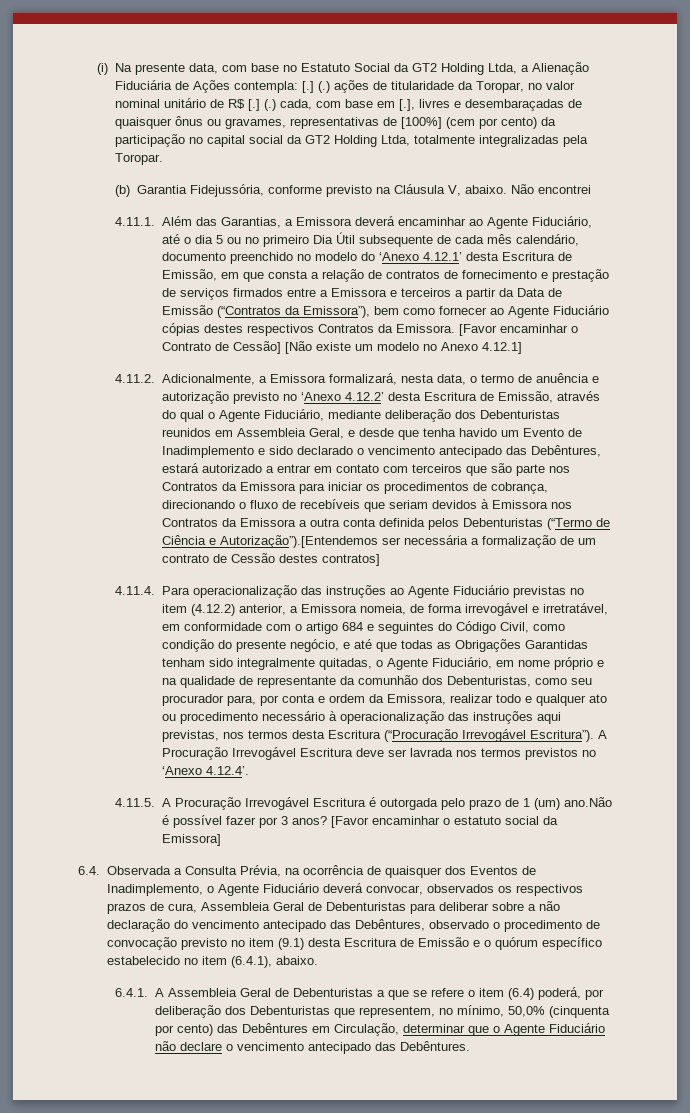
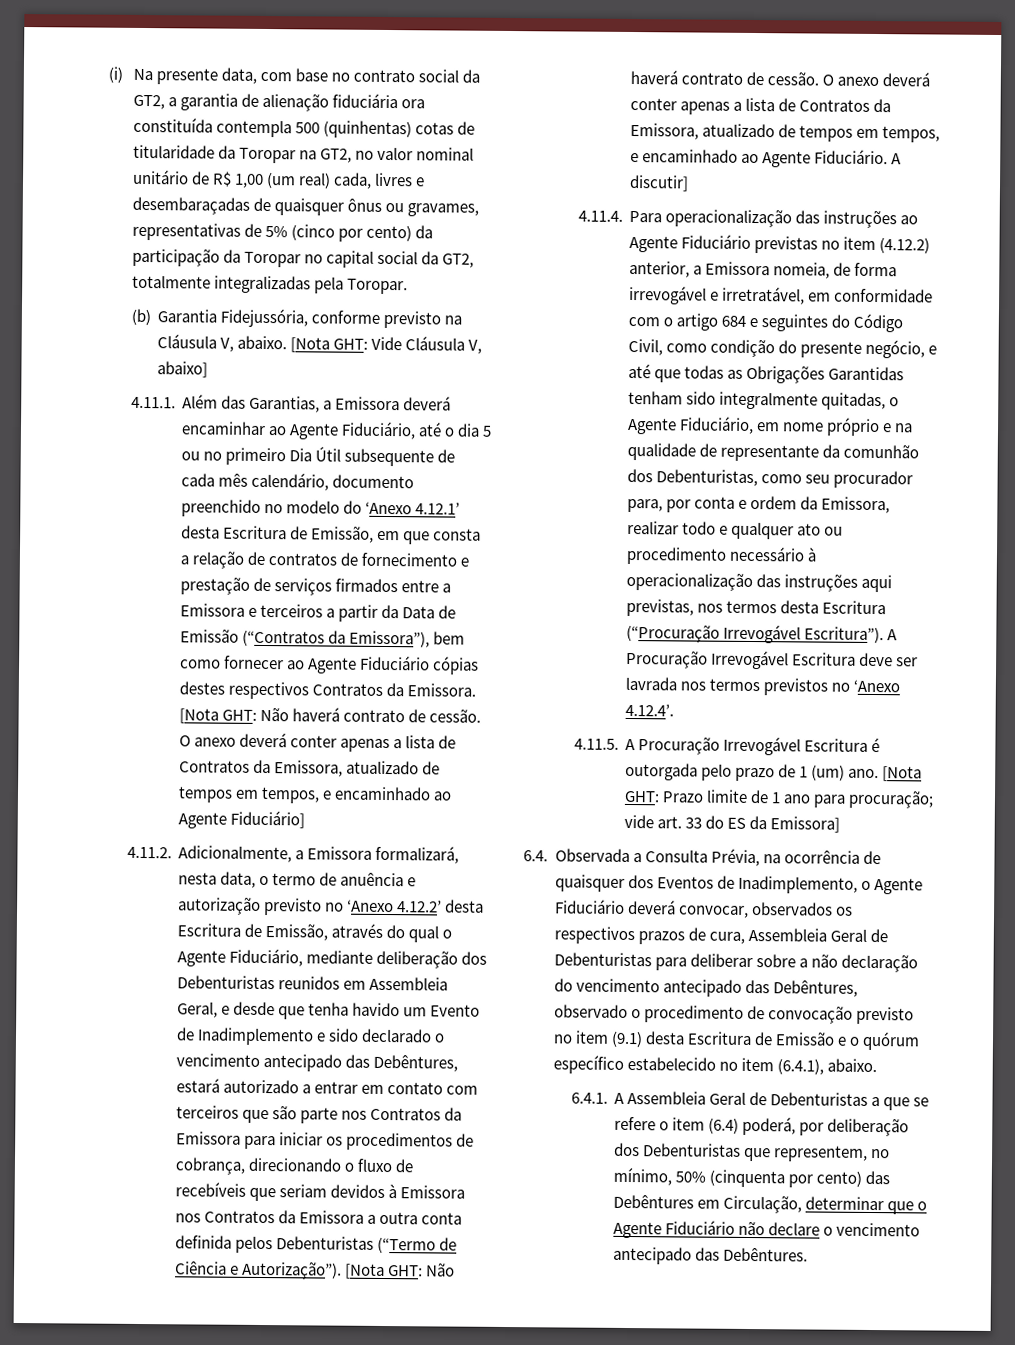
[301,62,590,75] [115,80,525,93] Estatuto Social da GT2 Holding Ltda, a Alienação Fiduciária de Ações contempla: [.] (.) ações de titularidade da Toropar, -> [352,69,480,83] [132,93,425,112] [132,117,475,139] [132,144,352,164] contrato social da GT2, a garantia de alienação fiduciária ora constituída contempla 500 (quinhentas) cotas de titularidade da Toropar na GT2,
[248,99,416,111] [.] (.) cada, com base em [.], -> [233,172,372,189] 1,00 (um real) cada,
[401,117,476,129] [100%] (cem -> [264,224,335,241] 5% (cinco
(186, 140) none -> [222,249,301,268] da Toropar
[305,135,411,147] GT2 Holding Ltda, -> [441,253,474,268] GT2,
[510,184,591,194] Não encontrei -> [290,336,483,354] [157,361,209,378] [Nota GHT: Vide Cláusula V, abaixo]
[458,324,578,336] [161,341,522,354] [Favor encaminhar o Contrato de Cessão] [Não existe um modelo no Anexo 4.12.1] -> [179,707,482,724] [179,732,457,753] [179,759,441,777] [178,786,453,804] [178,810,306,829] [Nota GHT: Não haverá contrato de cessão. O anexo deverá conter apenas a lista de Contratos da Emissora, atualizado de tempos em tempos, e encaminhado ao Agente Fiduciário]
[219,535,596,548] [161,553,380,566] Autorização”).[Entendemos ser necessária a formalização de um contrato de Cessão destes contratos] -> [242,1261,456,1280] [630,69,931,87] [630,97,892,115] [630,122,941,143] [630,149,903,168] [629,174,690,192] Autorização”). [Nota GHT: Não haverá contrato de cessão. O anexo deverá conter apenas a lista de Contratos da Emissora, atualizado de tempos em tempos, e encaminhado ao Agente Fiduciário. A discutir]
[563,797,612,807] [161,815,539,828] ano.Não é possível fazer por 3 anos? [Favor encaminhar o estatuto social -> [848,766,923,782] [624,789,935,809] [624,814,747,829] ano. [Nota GHT: Prazo limite de 1 ano para procuração; vide art. 33 do ES
[507,1006,545,1017] 50,0% -> [675,1171,707,1183] 50%

